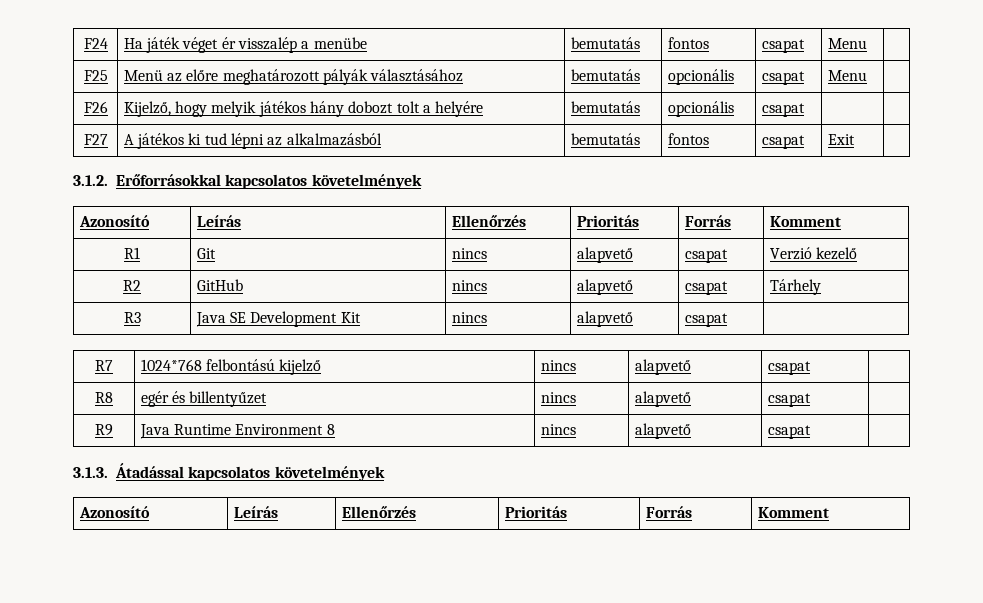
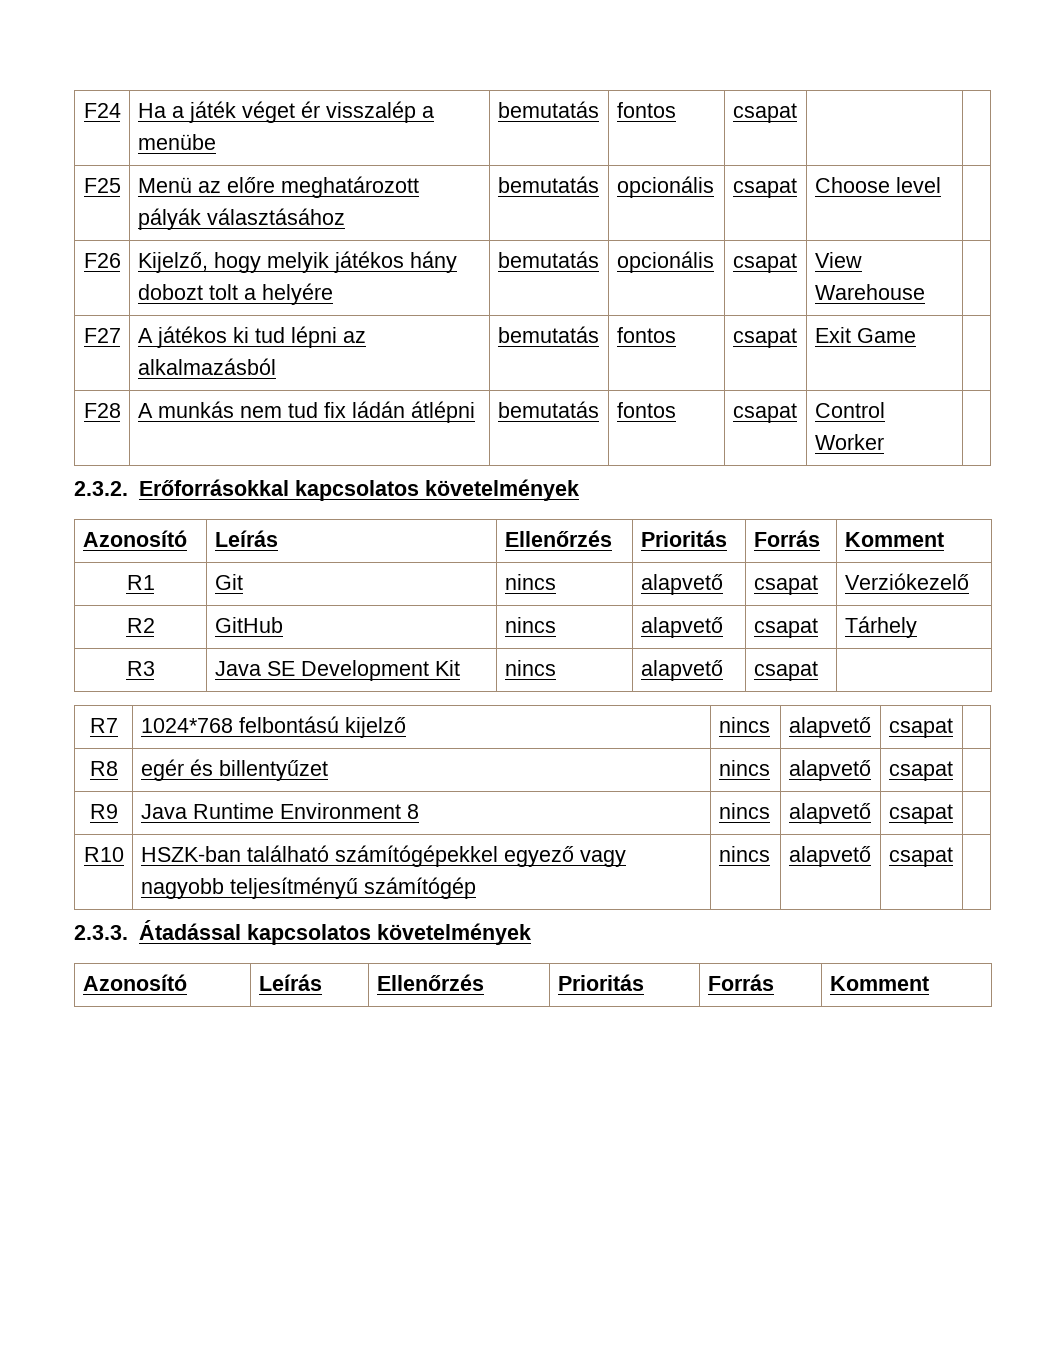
(143, 43) none -> [171,106,184,118] a
[827,38,867,49] Menu -> (797, 113) none
[827,70,867,81] Menu -> [814,177,941,193] Choose level
(805, 110) none -> [814,252,862,268] [814,284,925,300] View Warehouse
[73,175,108,186] | // 3.1.2. -> [856,328,916,343] [83,403,121,418] [137,401,475,423] [497,401,599,418] [616,402,676,418] [732,403,797,423] [814,402,885,418] [814,434,884,450] [74,481,128,496] Game | // F28 | A munkás nem tud fix ládán átlépni | bemutatás | fontos | csapat | Control Worker | // 2.3.2.
[769,247,858,260] Verzió kezelő -> [844,573,969,590] Verziókezelő
[73,467,108,478] // 3.1.3. -> [83,847,124,862] [140,845,626,867] [140,877,476,899] [718,846,770,862] [788,846,871,867] [888,847,953,867] [74,925,128,940] // R10 | HSZK-ban található számítógépekkel egyező vagy nagyobb teljesítményű számítógép | nincs | alapvető | csapat | // 2.3.3.

